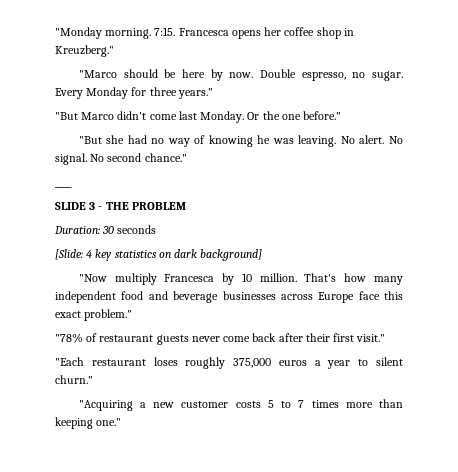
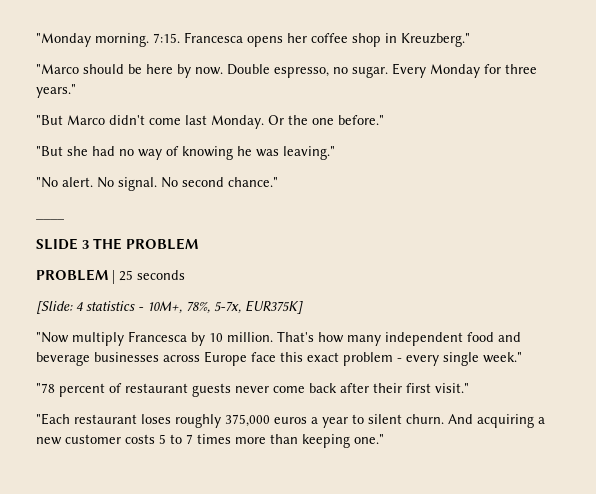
[298,135,355,147] leaving. No -> [283,146,335,160] [36,177,58,188] leaving." // "No
[98,206,103,210] - -> (89, 244) none
[54,226,115,234] Duration: 30 -> [36,269,133,284] PROBLEM | 25
[95,249,263,261] key statistics on dark background] -> [86,300,303,314] statistics - 10M+, 78%, 5-7x, EUR375K]
[84,309,133,321] [55,333,83,343] problem." // "78% -> [343,352,522,366] [36,383,105,397] problem - every single week." // "78 percent
[55,375,93,384] [78,400,133,411] churn." // "Acquiring -> [406,414,534,428] churn. And acquiring

